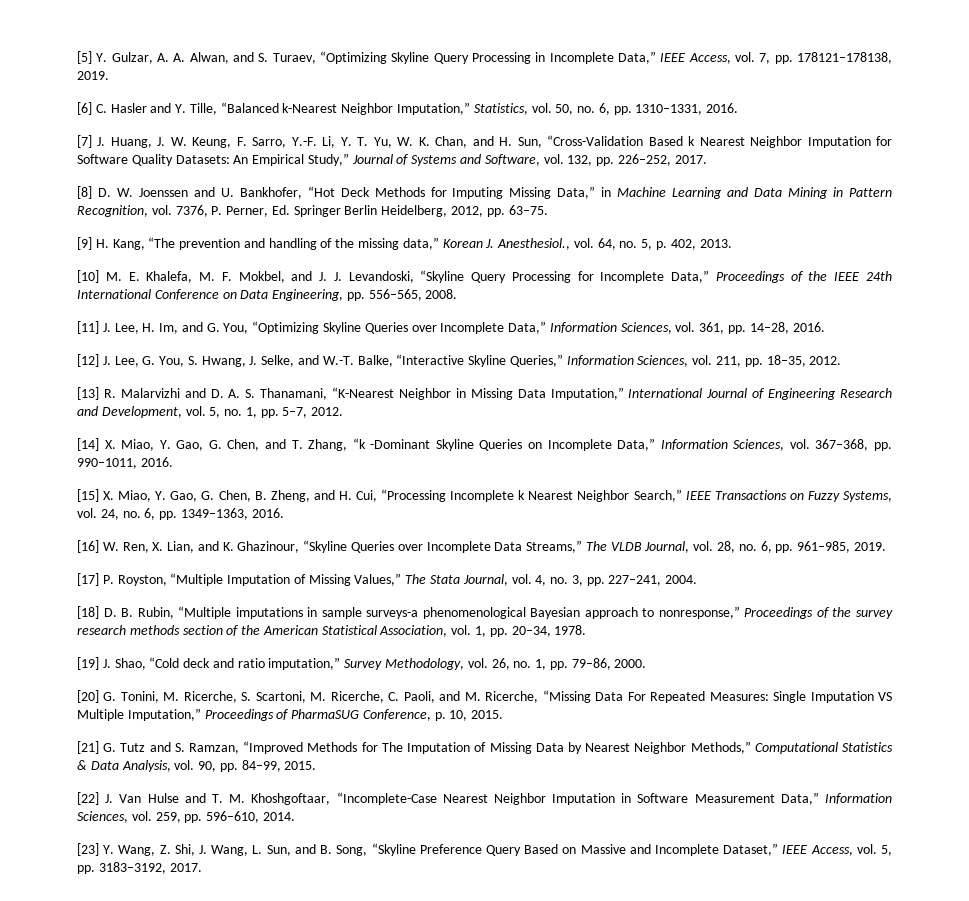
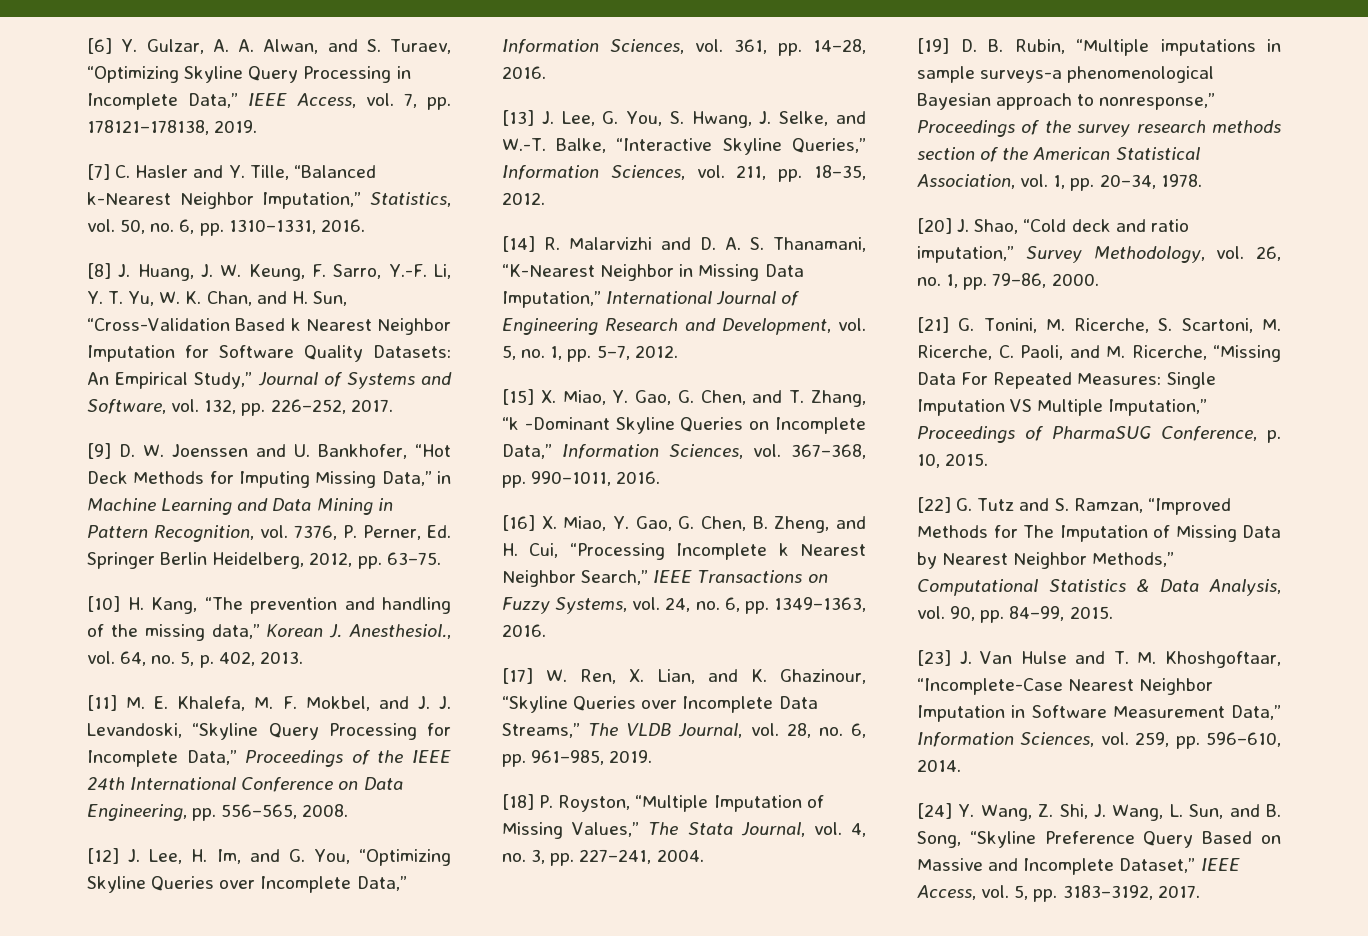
[77,51,92,64] [5] -> [87,38,112,54] [6]
[77,102,92,115] [6] -> [87,164,110,180] [7]
[77,135,92,148] [7] -> [87,263,111,279] [8]
[77,186,92,199] [8] -> [87,443,111,459] [9]
[77,237,92,250] [9] -> [87,596,120,612] [10]
[77,270,99,283] [10] -> [87,695,117,711] [11]
[77,321,99,334] [11] -> [87,848,119,864] [12]
[77,354,99,367] [12] -> [502,110,534,126] [13]
[77,387,99,400] [13] -> [502,236,535,252] [14]
[77,438,99,451] [14] -> [502,389,534,405] [15]
[77,489,99,502] [15] -> [502,515,535,531] [16]
[77,540,99,553] [16] -> [502,668,533,684] [17]
[77,573,99,586] [17] -> [502,794,534,810] [18]
[77,606,99,619] [18] -> [917,38,949,54] [19]
[77,657,99,670] [19] -> [917,218,952,234] [20]
[77,690,99,703] [20] -> [917,317,949,333] [21]
[77,741,99,754] [21] -> [917,497,951,513] [22]
[77,792,99,805] [22] -> [917,650,951,666] [23]
[77,843,99,856] [23] -> [917,803,952,819] [24]

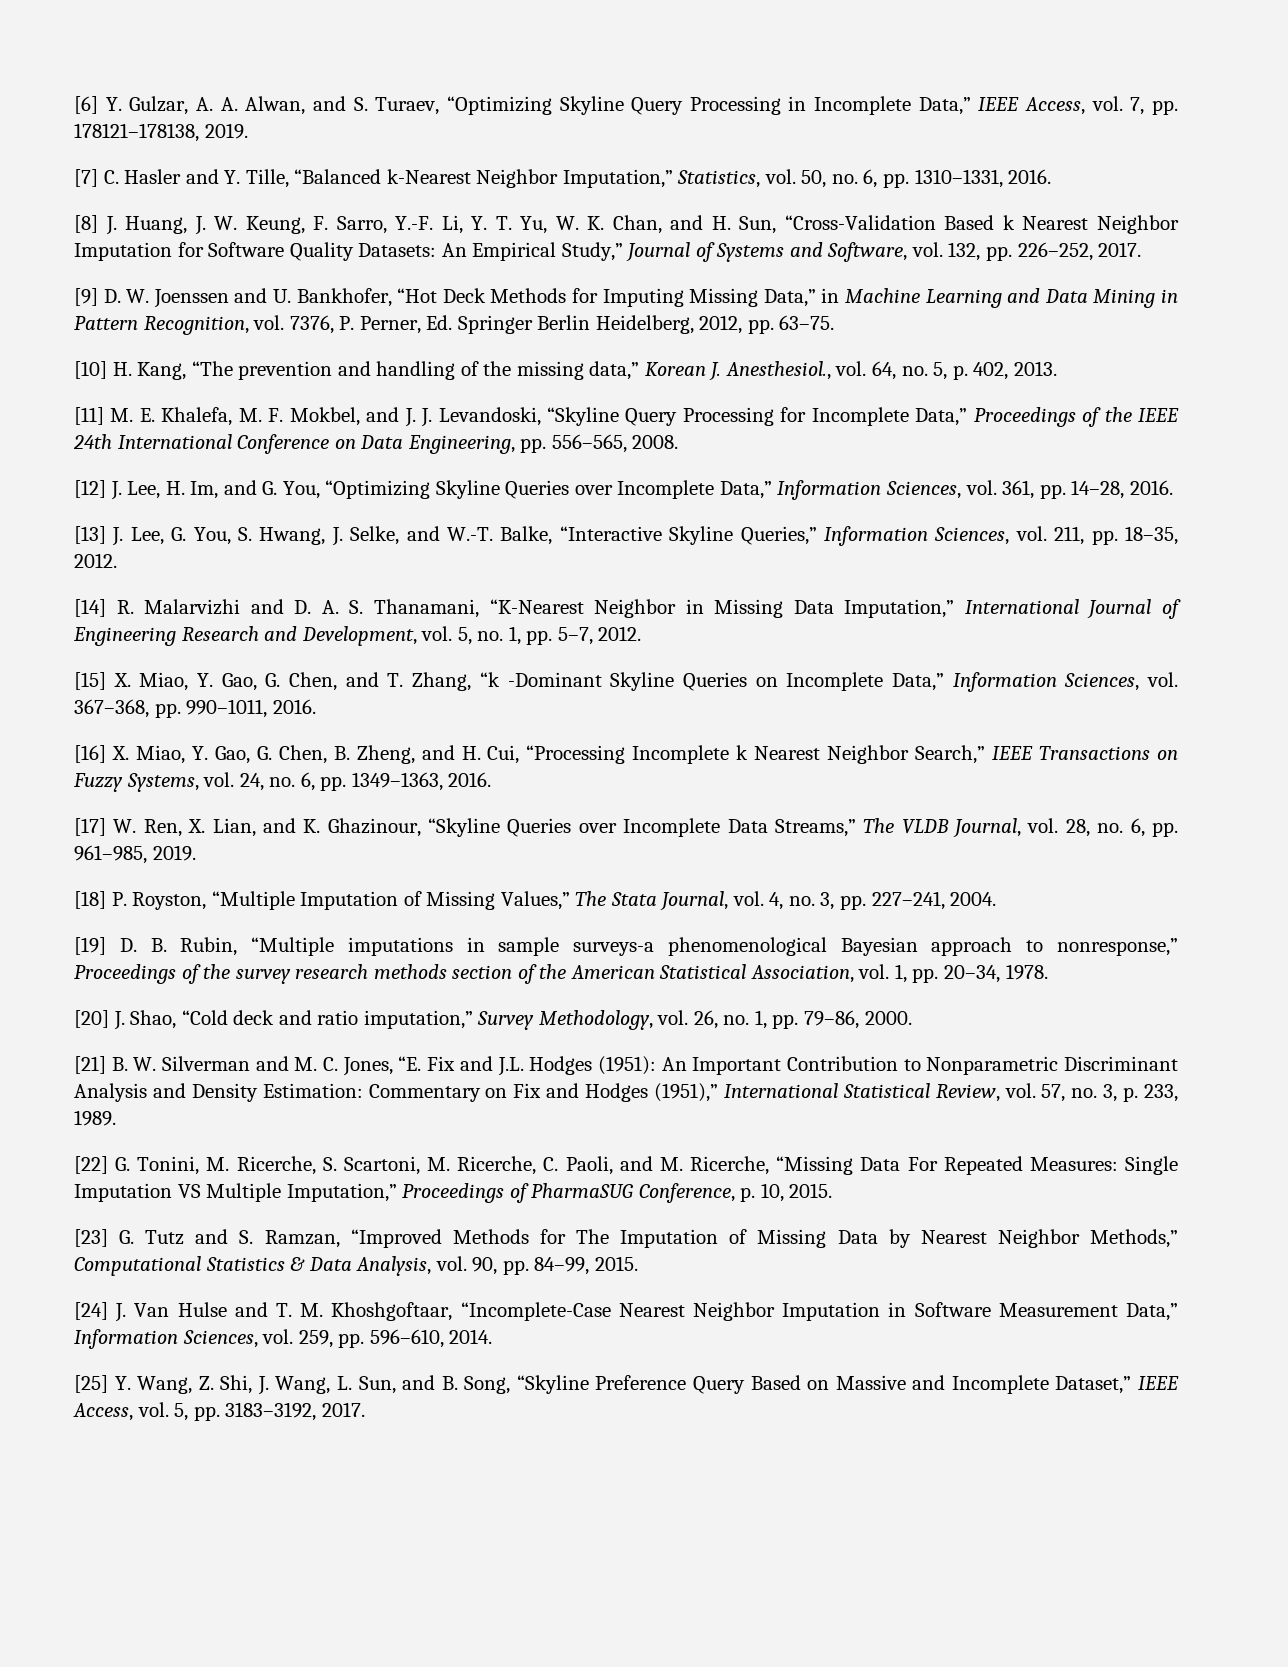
(949, 325) none -> [111,1056,1179,1076] [74,1083,1179,1102] [74,1110,116,1126] [74,1156,108,1174] B. W. Silverman and M. C. Jones, “E. Fix and J.L. Hodges (1951): An Important Contribution to Nonparametric Discriminant Analysis and Density Estimation: Commentary on Fix and Hodges (1951),” International Statistical Review, vol. 57, no. 3, p. 233, 1989. // [22]
[917,497,951,513] [22] -> [74,1229,108,1247] [23]
[917,650,951,666] [23] -> [74,1302,108,1320] [24]
[917,803,952,819] [24] -> [74,1375,108,1393] [25]

